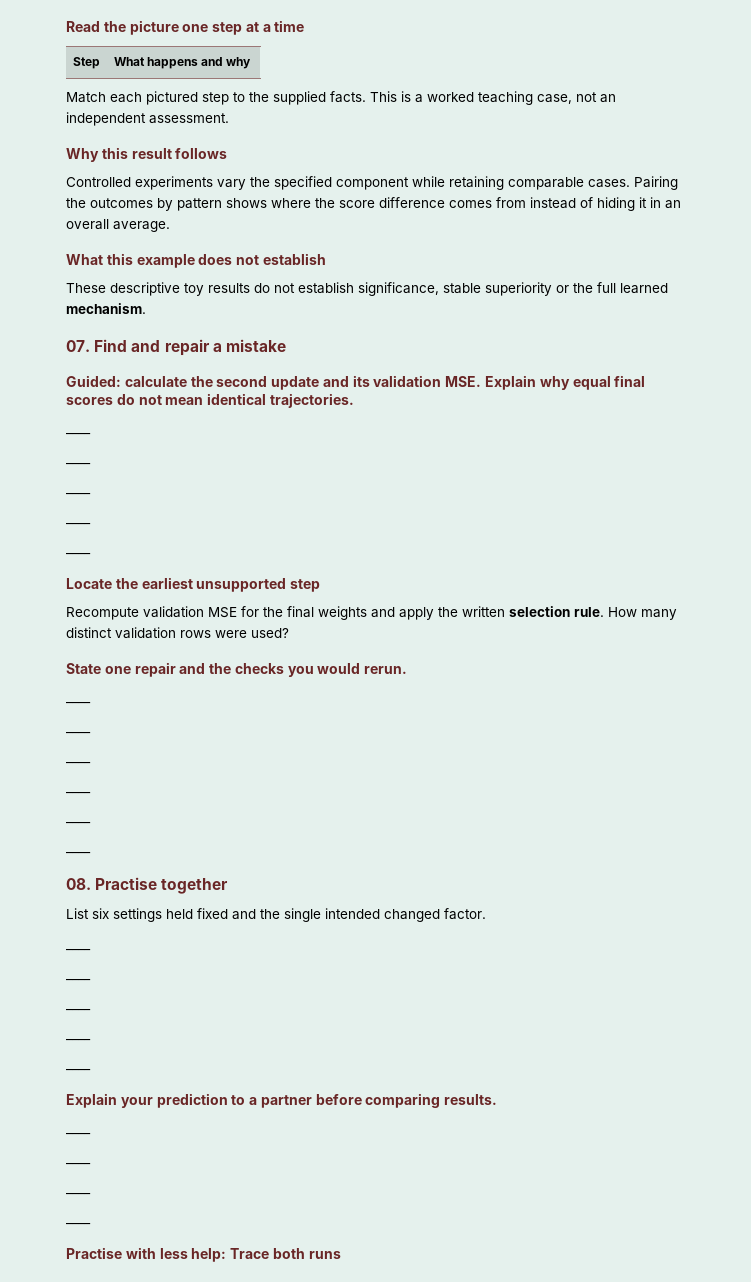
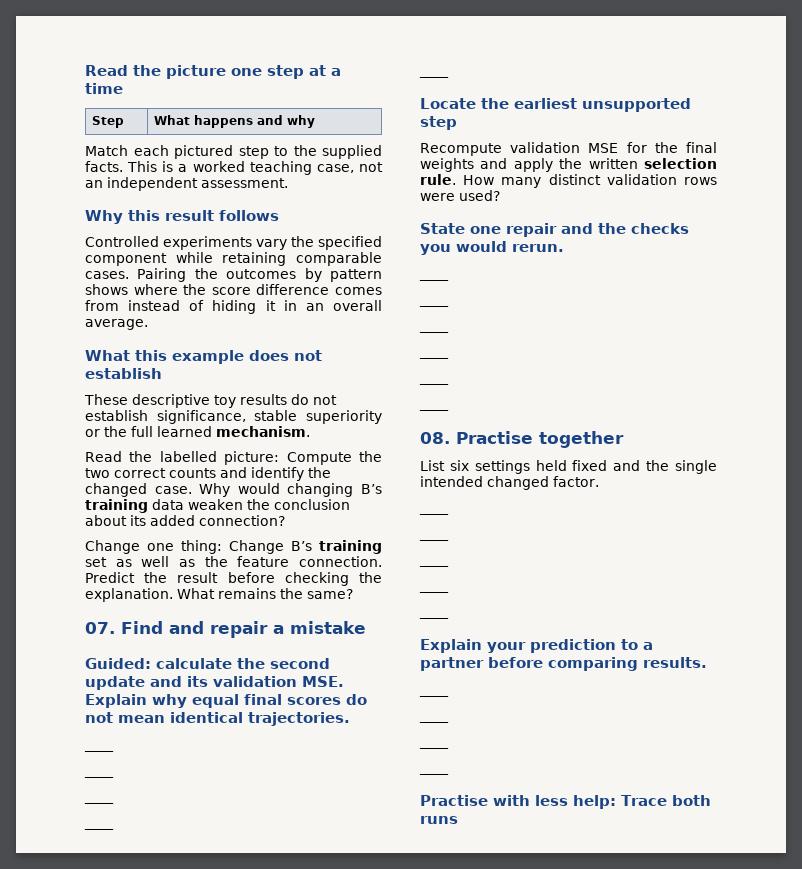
(146, 308) none -> [85,451,382,465] [85,467,331,481] [85,483,382,497] [85,499,350,513] [85,515,285,526] [85,540,382,554] [85,556,382,567] [85,572,382,586] [85,588,353,602] // Read the labelled picture: Compute the two correct counts and identify the changed case. Why would changing B’s training data weaken the conclusion about its added connection? // Change one thing: Change B’s training set as well as the feature connection. Predict the result before checking the explanation. What remains the same?

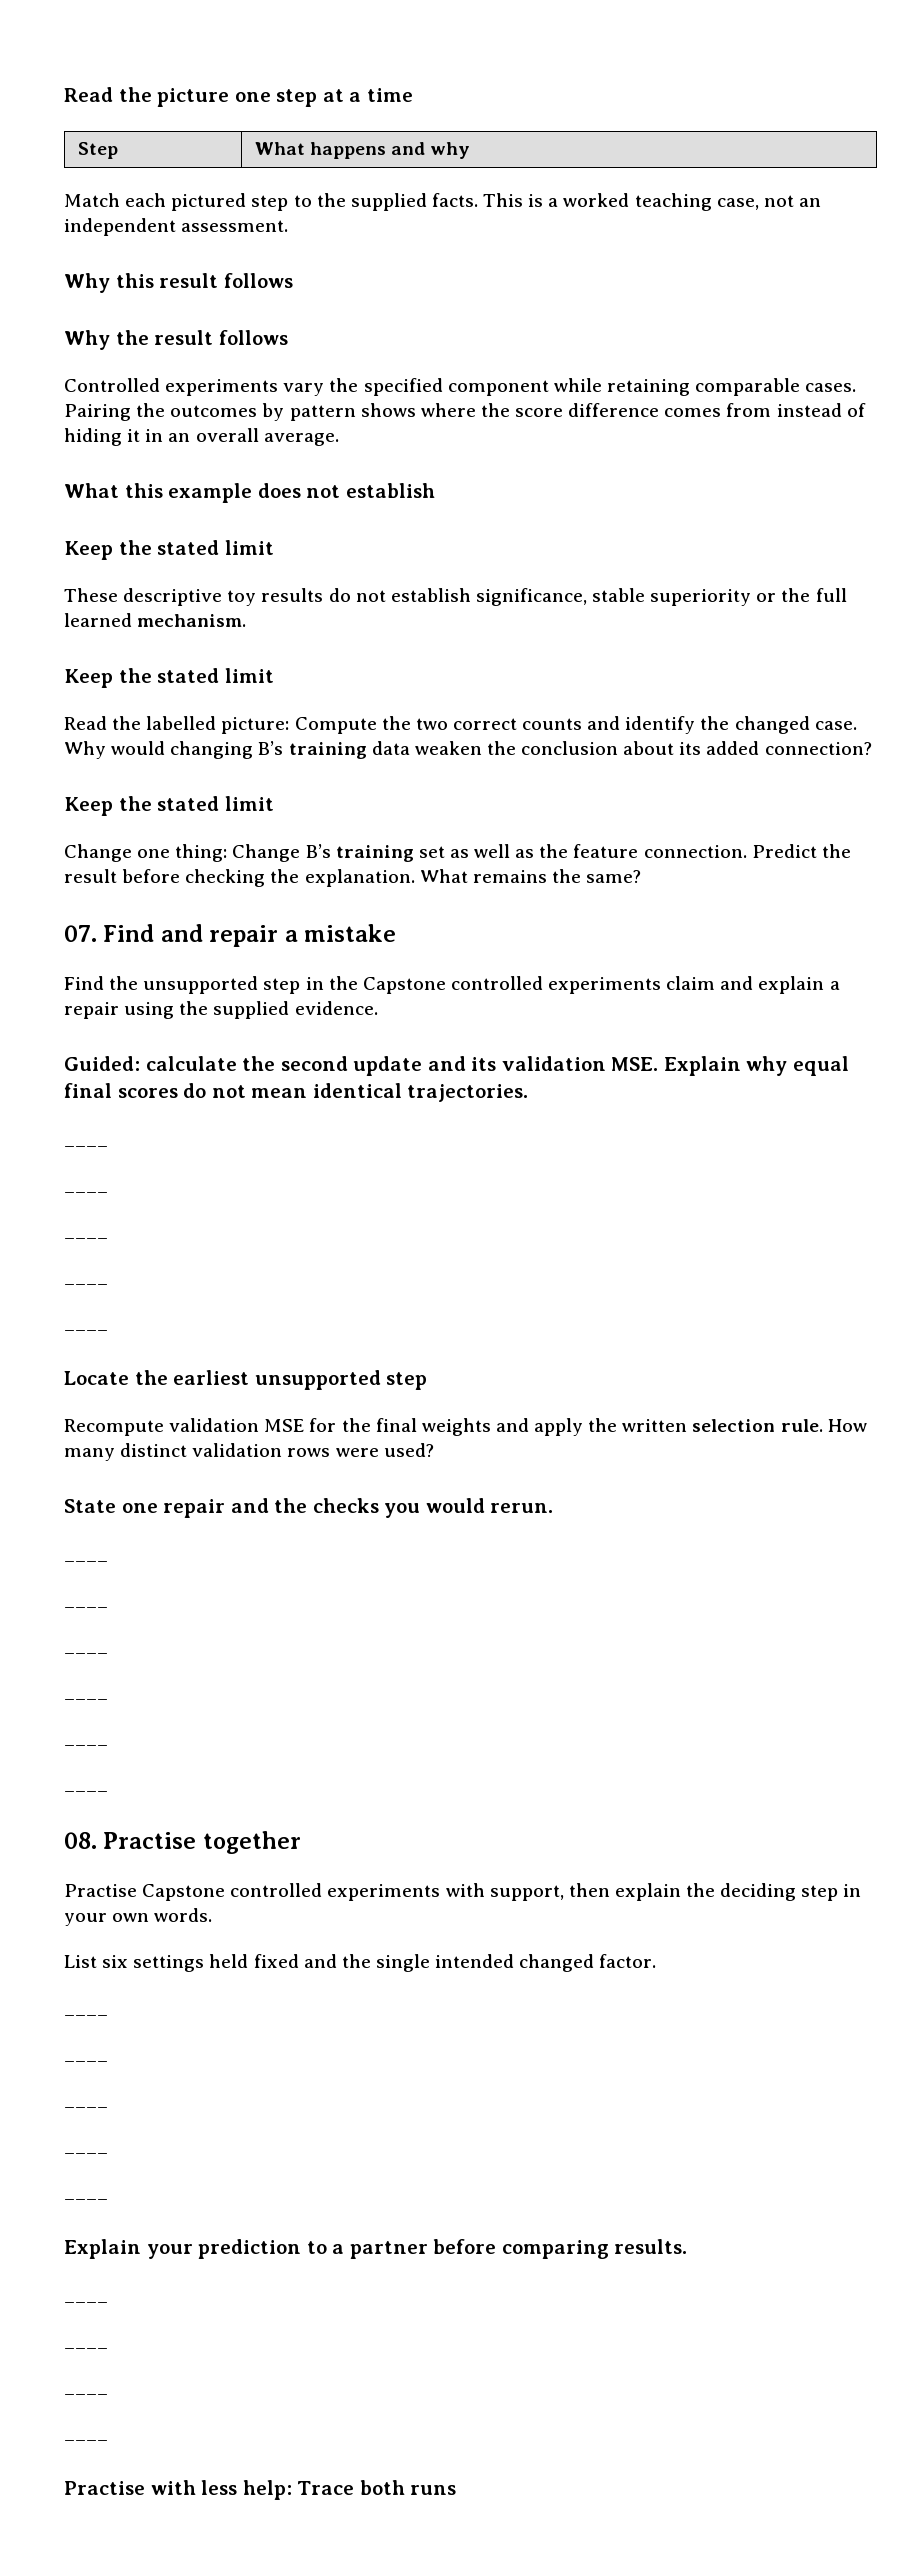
(279, 215) none -> [64,330,288,350] // Why the result follows
(162, 373) none -> [64,540,274,560] // Keep the stated limit
(310, 431) none -> [64,668,274,688] // Keep the stated limit
(285, 520) none -> [64,796,274,816] // Keep the stated limit
(366, 627) none -> [64,976,840,994] [64,1001,378,1019] // Find the unsupported step in the Capstone controlled experiments claim and explain a repair using the supplied evidence.
(624, 439) none -> [64,1883,862,1901] [64,1908,213,1926] // Practise Capstone controlled experiments with support, then explain the deciding step in your own words.

